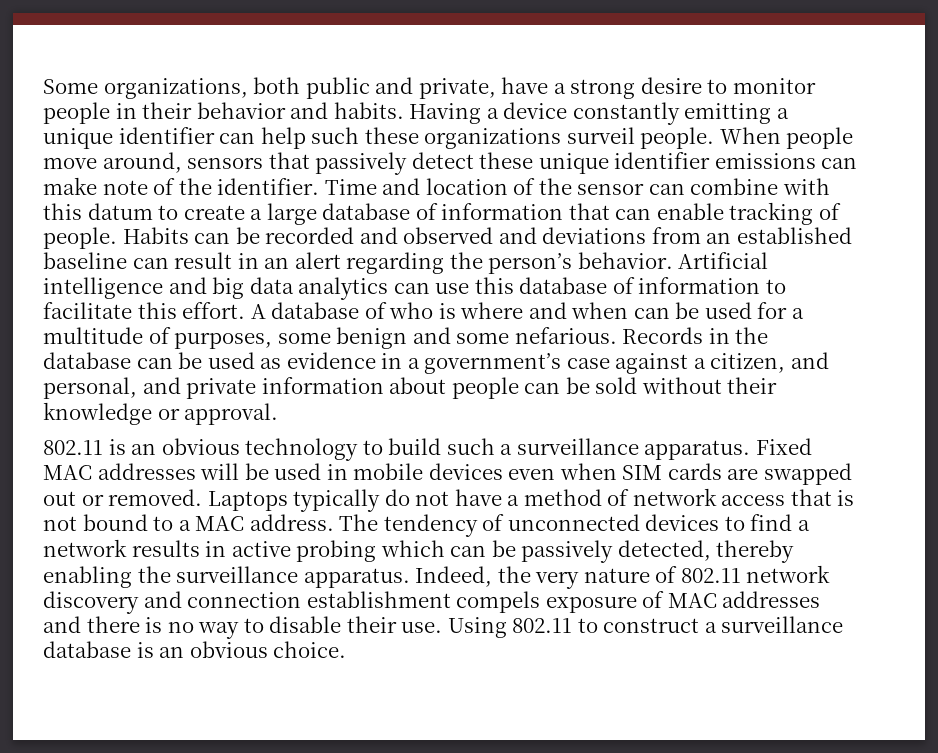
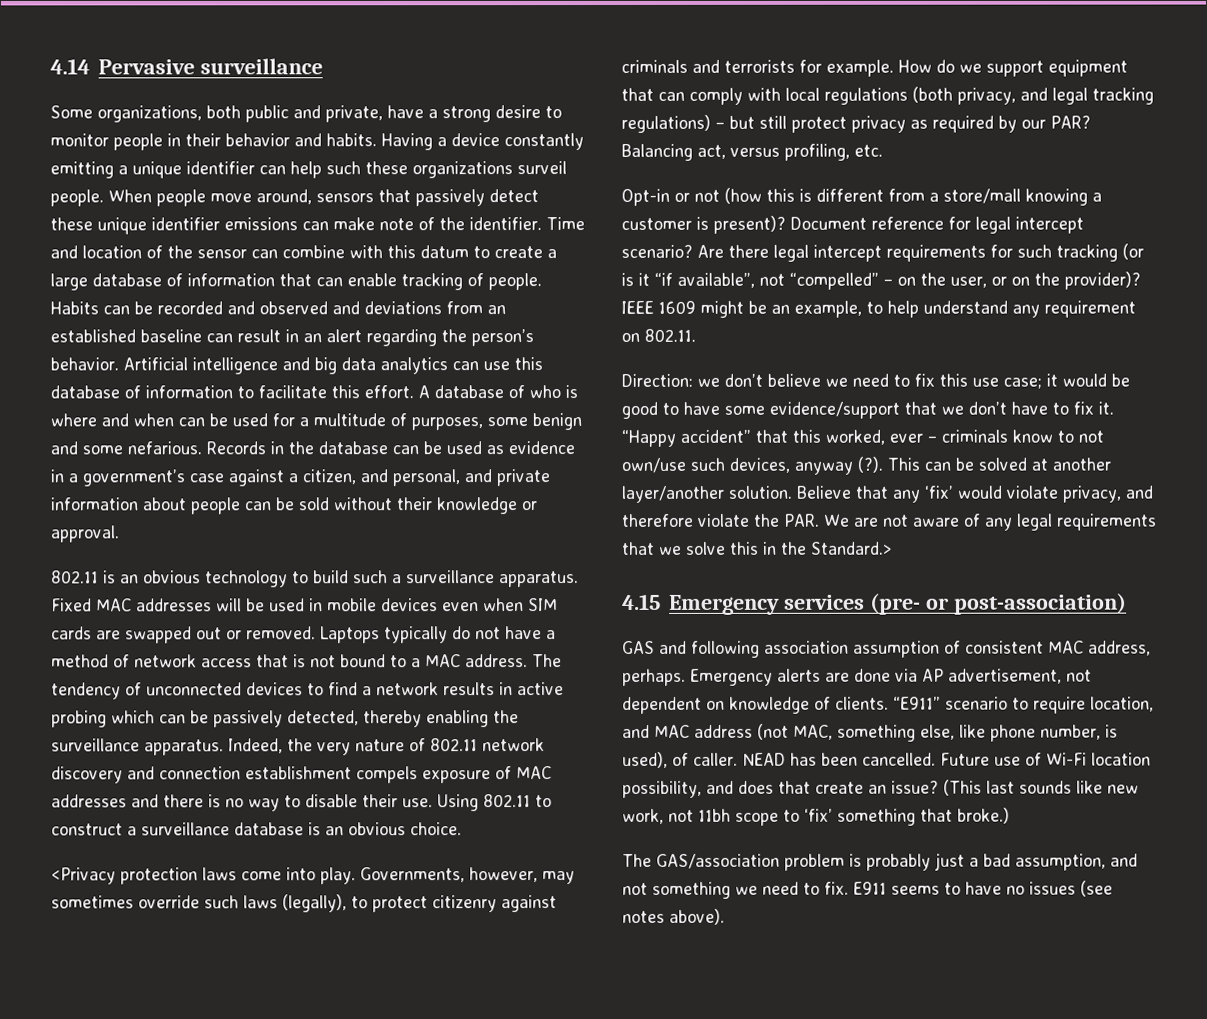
(43, 86) none -> [50,58,323,75] 4.14 Pervasive surveillance //
(347, 649) none -> [51,867,575,885] [51,894,557,913] [621,59,1128,77] [621,86,1154,105] [621,114,1091,133] [621,143,883,161] [621,187,1102,206] [621,215,1084,234] [621,243,1144,262] [621,271,1141,290] [621,300,1136,318] [621,328,696,342] [621,373,1130,389] [621,401,1114,419] [621,429,1104,447] [621,456,1111,475] [621,485,1153,503] [622,513,1157,531] [622,541,892,555] [622,592,1127,615] [622,640,1151,658] [622,668,1092,686] [622,696,1154,714] [622,723,1118,742] [622,751,1151,768] [622,779,1139,798] [622,807,1010,826] [622,852,1138,871] [622,880,1113,899] [622,908,725,925] // <Privacy protection laws come into play. Governments, however, may sometimes override such laws (legally), to protect citizenry against criminals and terrorists for example. How do we support equipment that can comply with local regulations (both privacy, and legal tracking regulations) – but still protect privacy as required by our PAR? Balancing act, versus profiling, etc. // Opt-in or not (how this is different from a store/mall knowing a customer is present)? Document reference for legal intercept scenario? Are there legal intercept requirements for such tracking (or is it “if available”, not “compelled” – on the user, or on the provider)? IEEE 1609 might be an example, to help understand any requirement on 802.11. // Direction: we don’t believe we need to fix this use case; it would be good to have some evidence/support that we don’t have to fix it. “Happy accident” that this worked, ever – criminals know to not own/use such devices, anyway (?). This can be solved at another layer/another solution. Believe that any ‘fix’ would violate privacy, and therefore violate the PAR. We are not aware of any legal requirements that we solve this in the Standard.> // 4.15 Emergency services (pre- or post-association) // GAS and following association assumption of consistent MAC address, perhaps. Emergency alerts are done via AP advertisement, not dependent on knowledge of clients. “E911” scenario to require location, and MAC address (not MAC, something else, like phone number, is used), of caller. NEAD has been cancelled. Future use of Wi-Fi location possibility, and does that create an issue? (This last sounds like new work, not 11bh scope to ‘fix’ something that broke.) // The GAS/association problem is probably just a bad assumption, and not something we need to fix. E911 seems to have no issues (see notes above).

